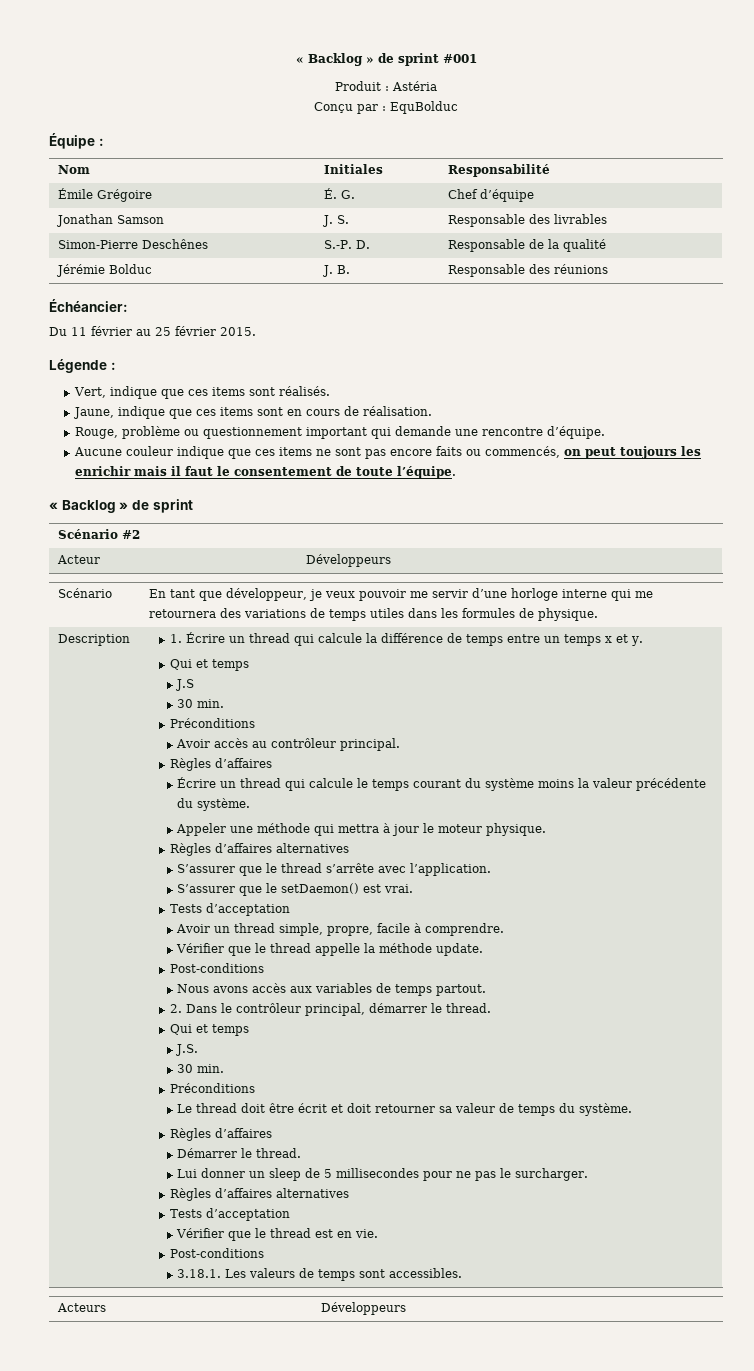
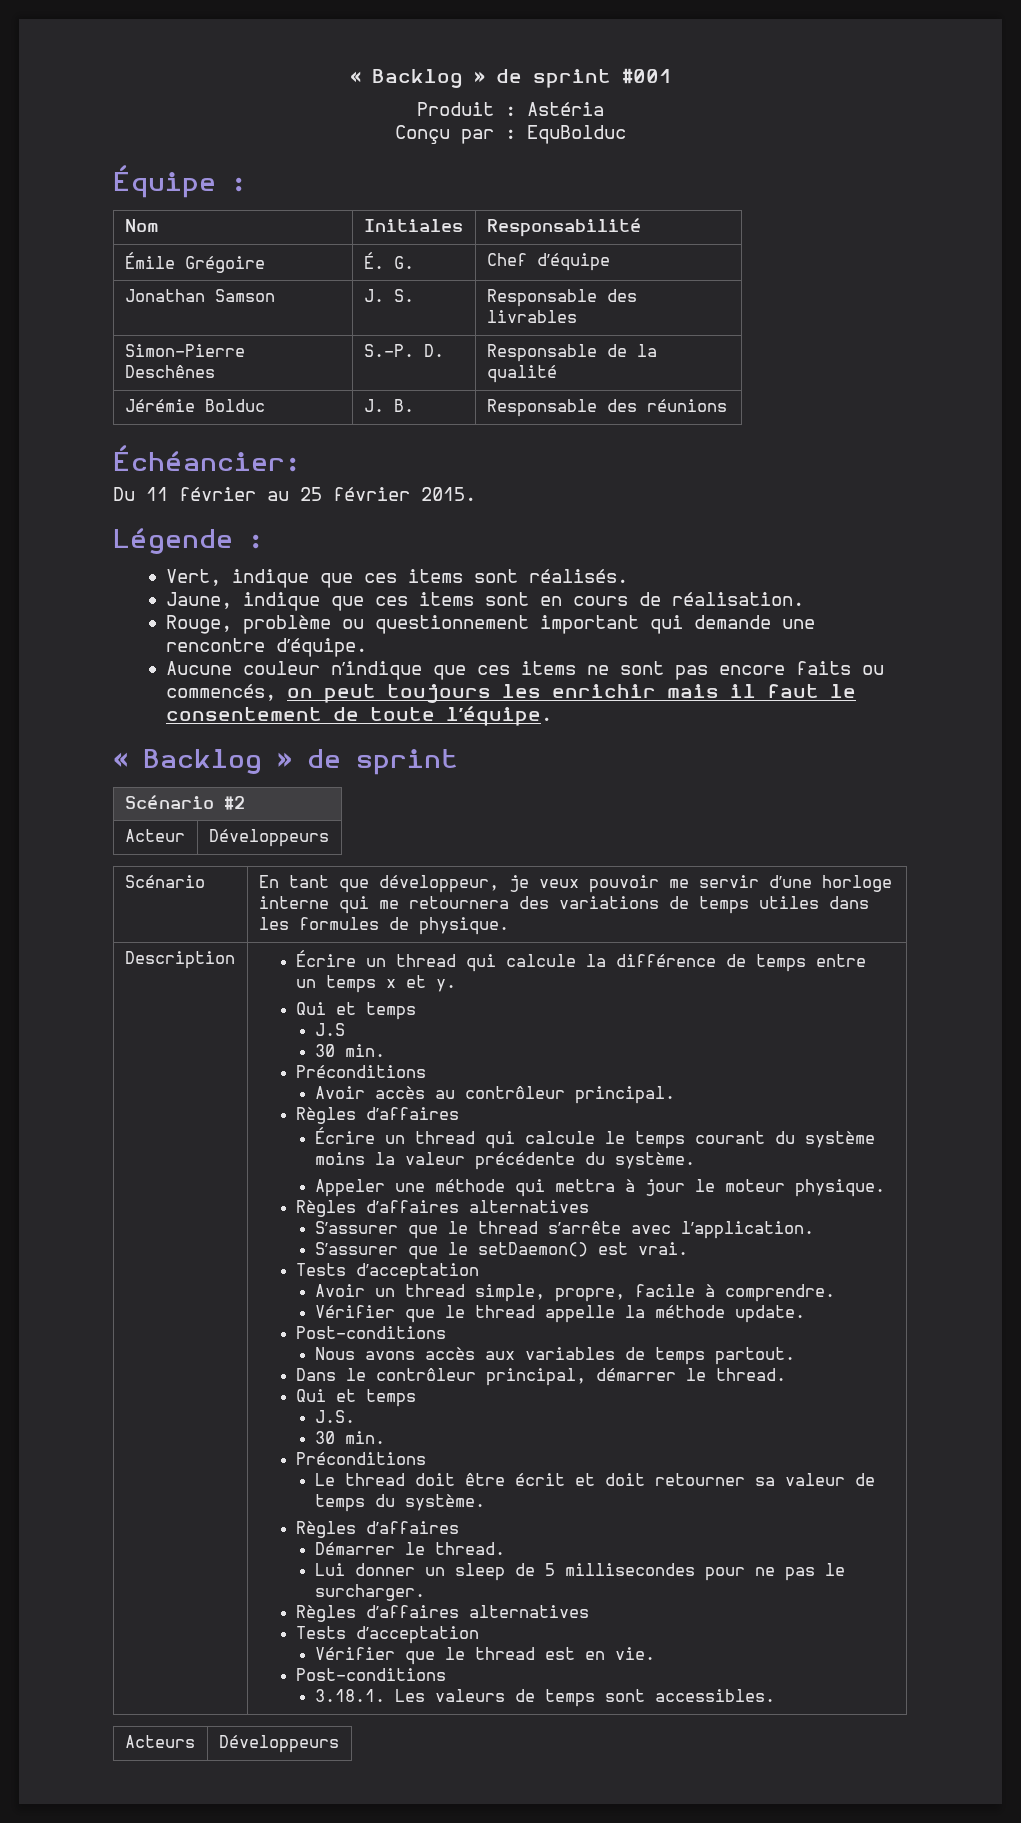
[176,446,224,459] indique -> [330,661,422,680] n’indique
[169,634,182,643] 1. -> (235, 960) none
[169,1004,182,1013] 2. -> (796, 1356) none

